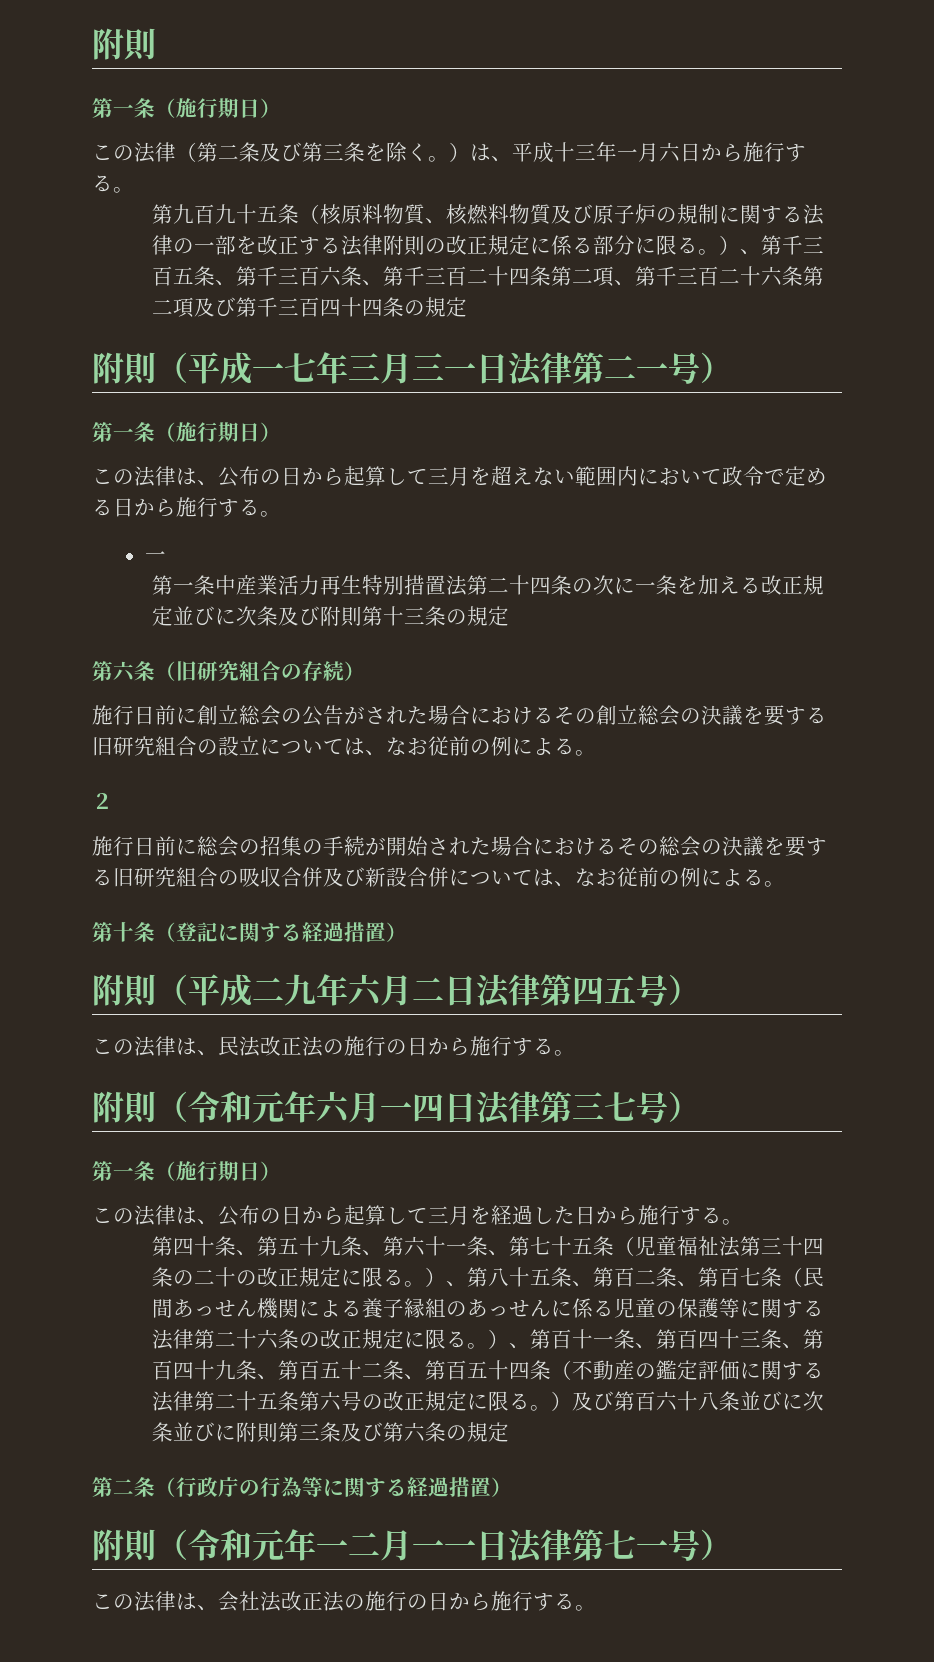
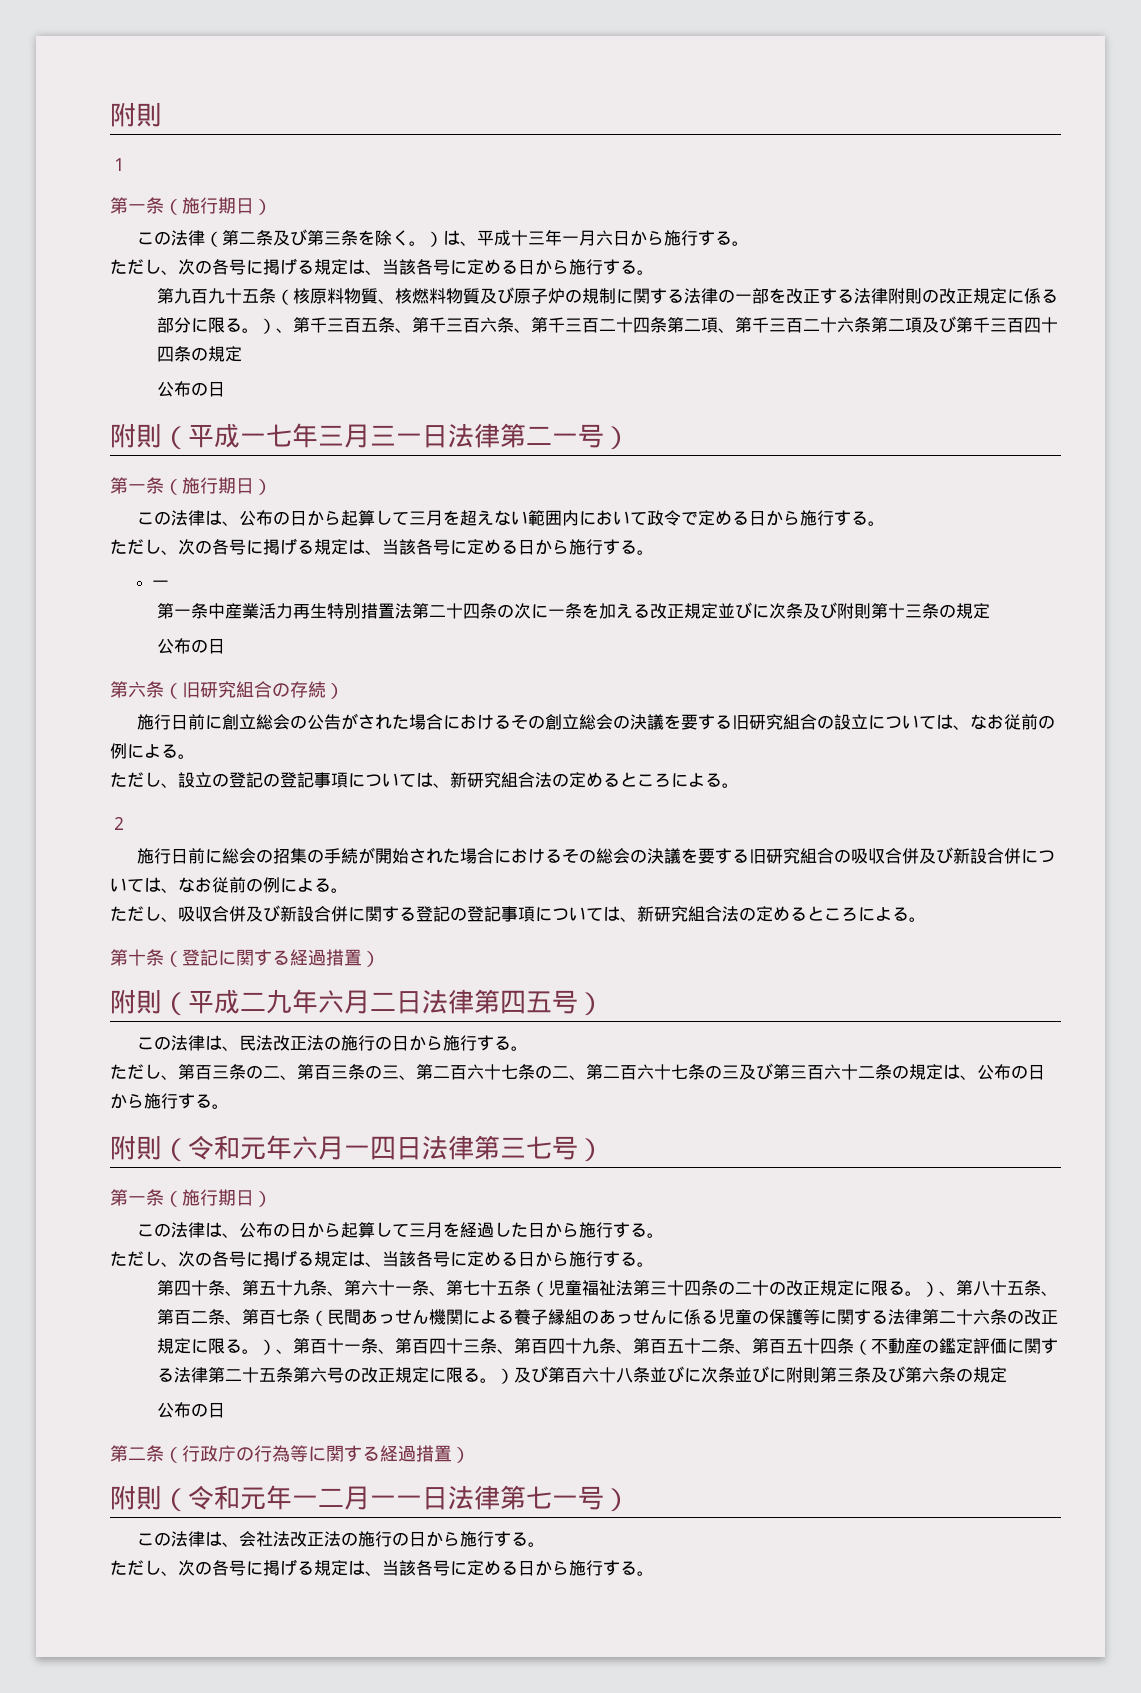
[92,28,156,61] 附則 -> [110,102,162,127] [110,158,128,171] 附則 // １
(134, 190) none -> [110,258,654,275] // ただし、次の各号に掲げる規定は、当該各号に定める日から施行する。
(468, 307) none -> [157,381,226,397] // 公布の日
(281, 514) none -> [110,538,654,555] // ただし、次の各号に掲げる規定は、当該各号に定める日から施行する。
(510, 616) none -> [157,638,226,654] // 公布の日
(596, 753) none -> [110,772,739,788] // ただし、設立の登記の登記事項については、新研究組合法の定めるところによる。
(785, 884) none -> [110,905,926,922] // ただし、吸収合併及び新設合併に関する登記の登記事項については、新研究組合法の定めるところによる。
(575, 1053) none -> [110,1063,1045,1080] [110,1093,229,1109] // ただし、第百三条の二、第百三条の三、第二百六十七条の二、第二百六十七条の三及び第三百六十二条の規定は、公布の日から施行する。
(743, 1222) none -> [110,1250,654,1267] // ただし、次の各号に掲げる規定は、当該各号に定める日から施行する。
(510, 1432) none -> [157,1402,226,1418] // 公布の日
(596, 1608) none -> [110,1559,654,1576] // ただし、次の各号に掲げる規定は、当該各号に定める日から施行する。

